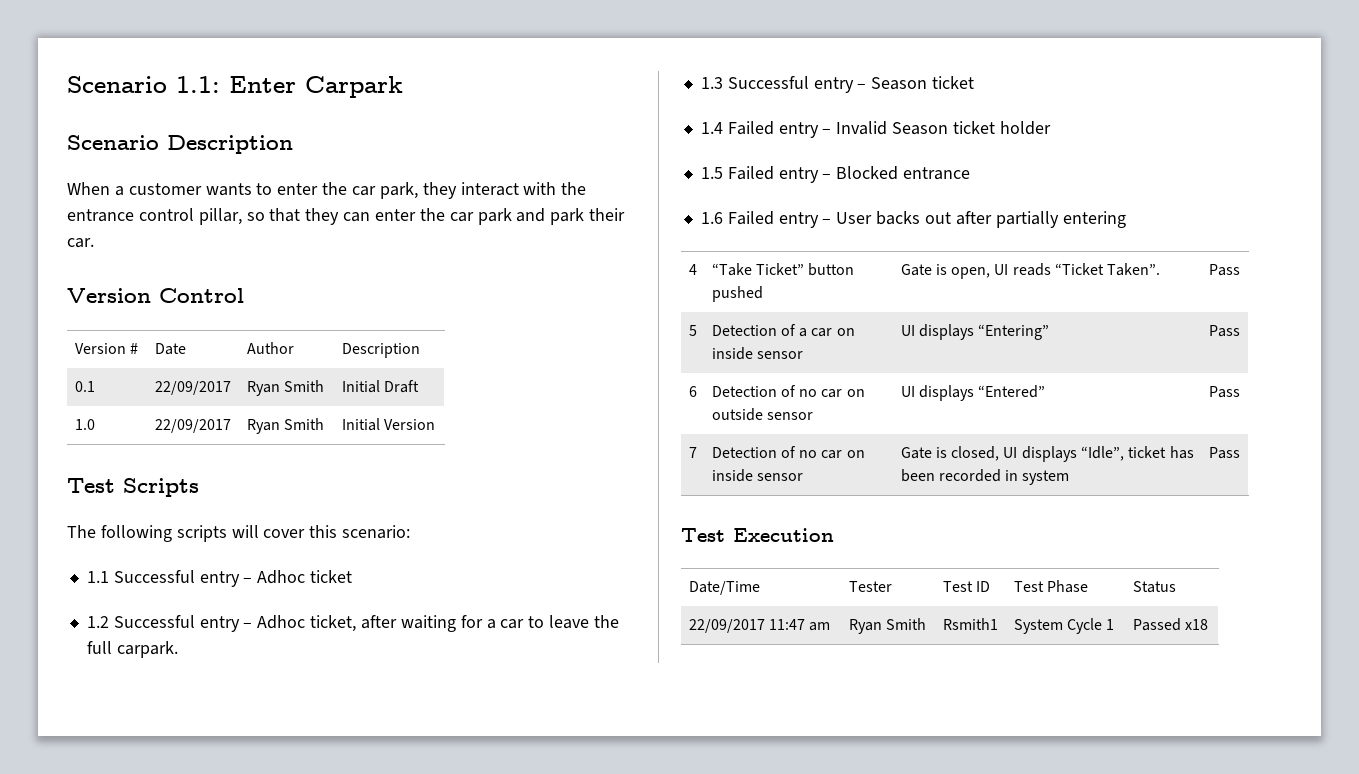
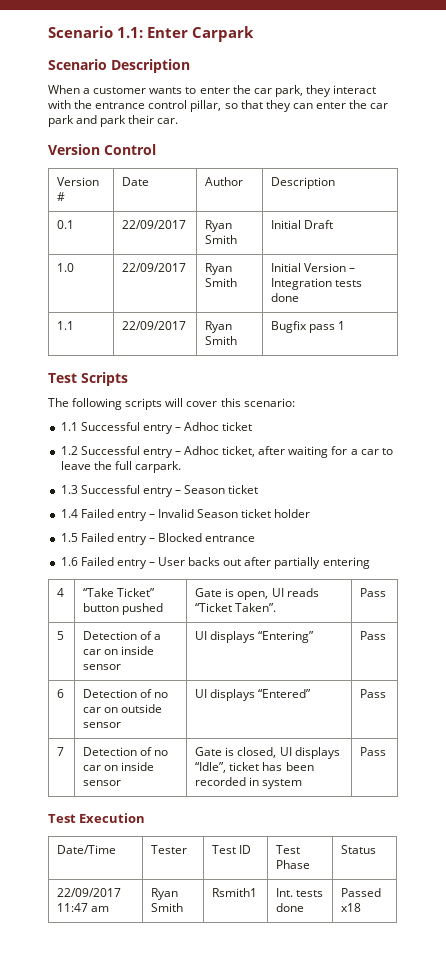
(435, 424) none -> [349,268,356,272] [271,278,363,290] [271,293,300,302] [57,321,75,330] [122,321,187,330] [205,321,233,333] [205,336,238,345] [271,321,346,333] – Integration tests done // 1.1 | 22/09/2017 | Ryan Smith | Bugfix pass 1
[1013,618,1115,634] System Cycle 1 -> [276,888,324,897] [276,903,305,912] Int. tests done

